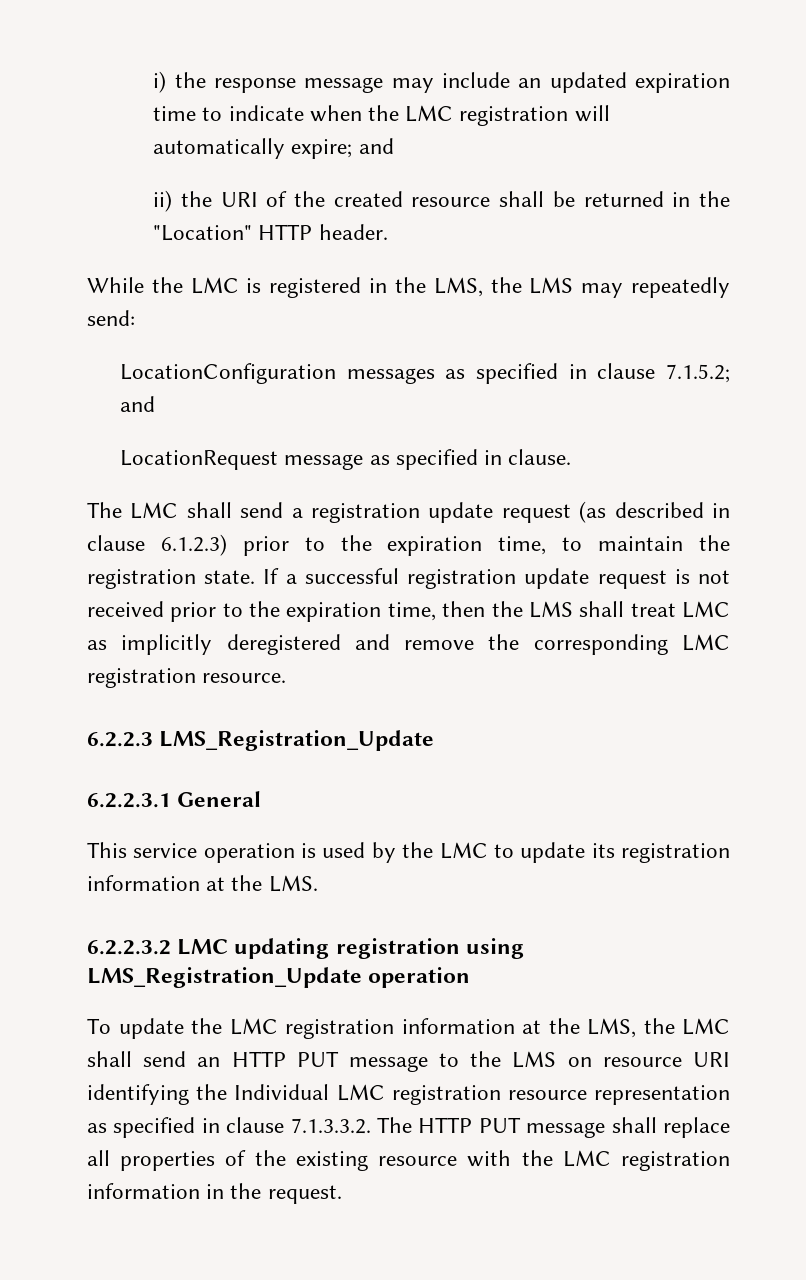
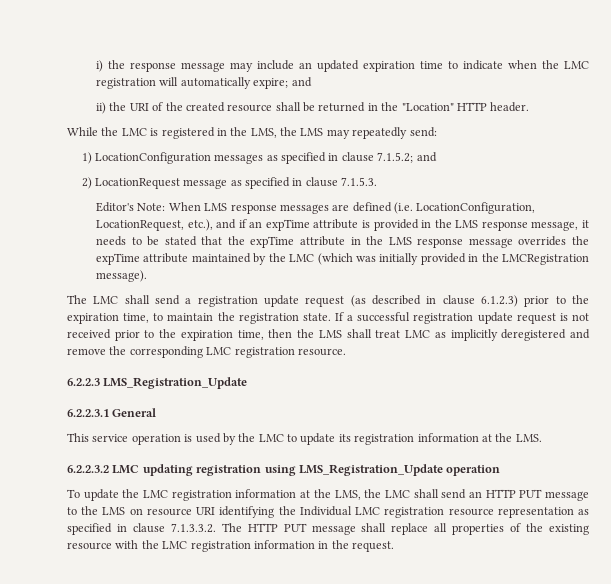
(135, 318) none -> [81,152,92,164] 1)
(156, 404) none -> [81,177,92,189] 2)
[508,449,572,465] clause. -> [305,177,378,187] [96,202,536,214] [96,219,590,231] [96,236,590,248] [96,253,590,265] [96,270,148,282] clause 7.1.5.3. // Editor's Note: When LMS response messages are defined (i.e. LocationConfiguration, LocationRequest, etc.), and if an expTime attribute is provided in the LMS response message, it needs to be stated that the expTime attribute in the LMS response message overrides the expTime attribute maintained by the LMC (which was initially provided in the LMCRegistration message).

